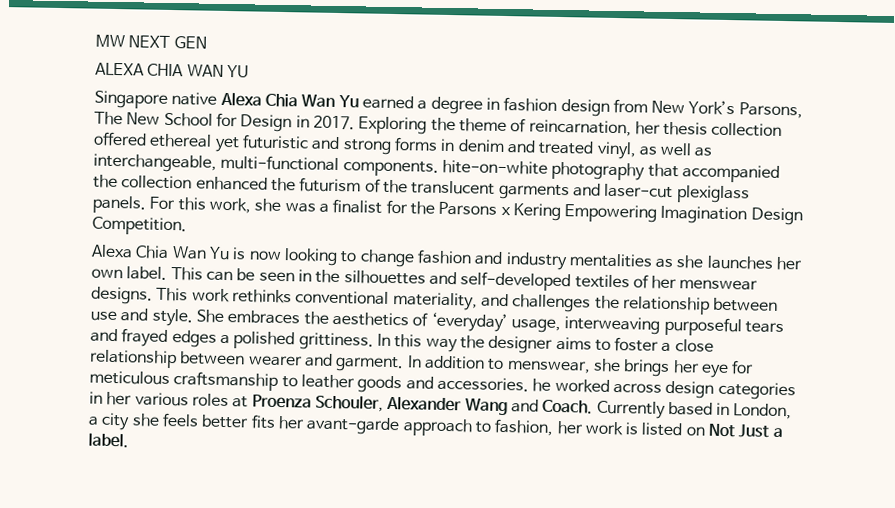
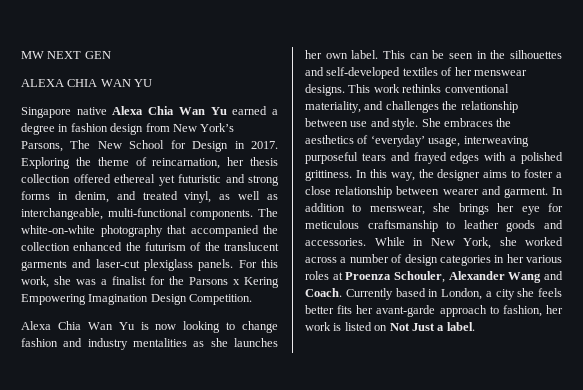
[457,139,505,152] denim -> [74,191,109,203] denim,
[441,159,548,175] hite-on-white -> [258,208,278,217] [21,225,95,234] The white-on-white
(217, 339) none -> [484,152,507,161] with
[425,337,458,353] way -> [390,172,415,181] way,
[532,378,662,394] he worked across -> [374,237,563,249] [305,254,403,263] While in New York, she worked across a number of

